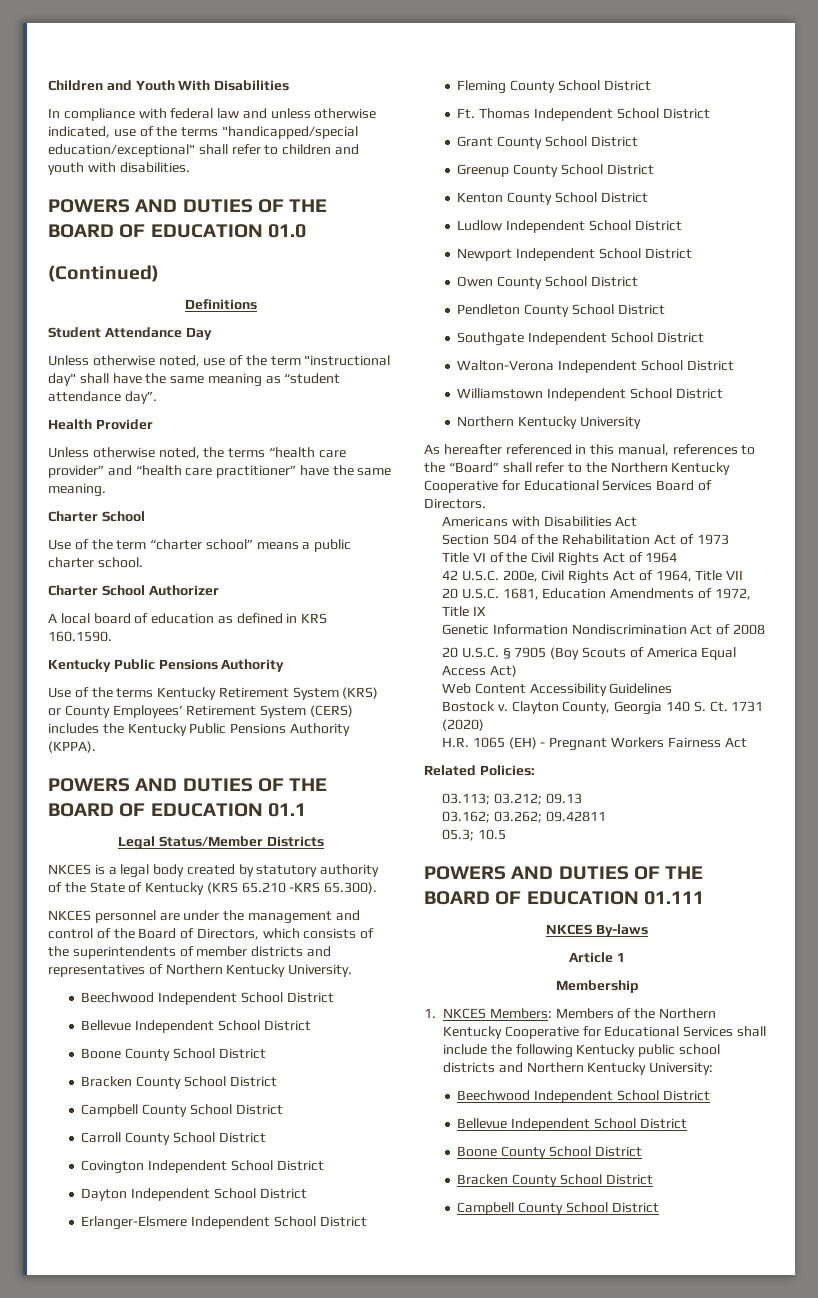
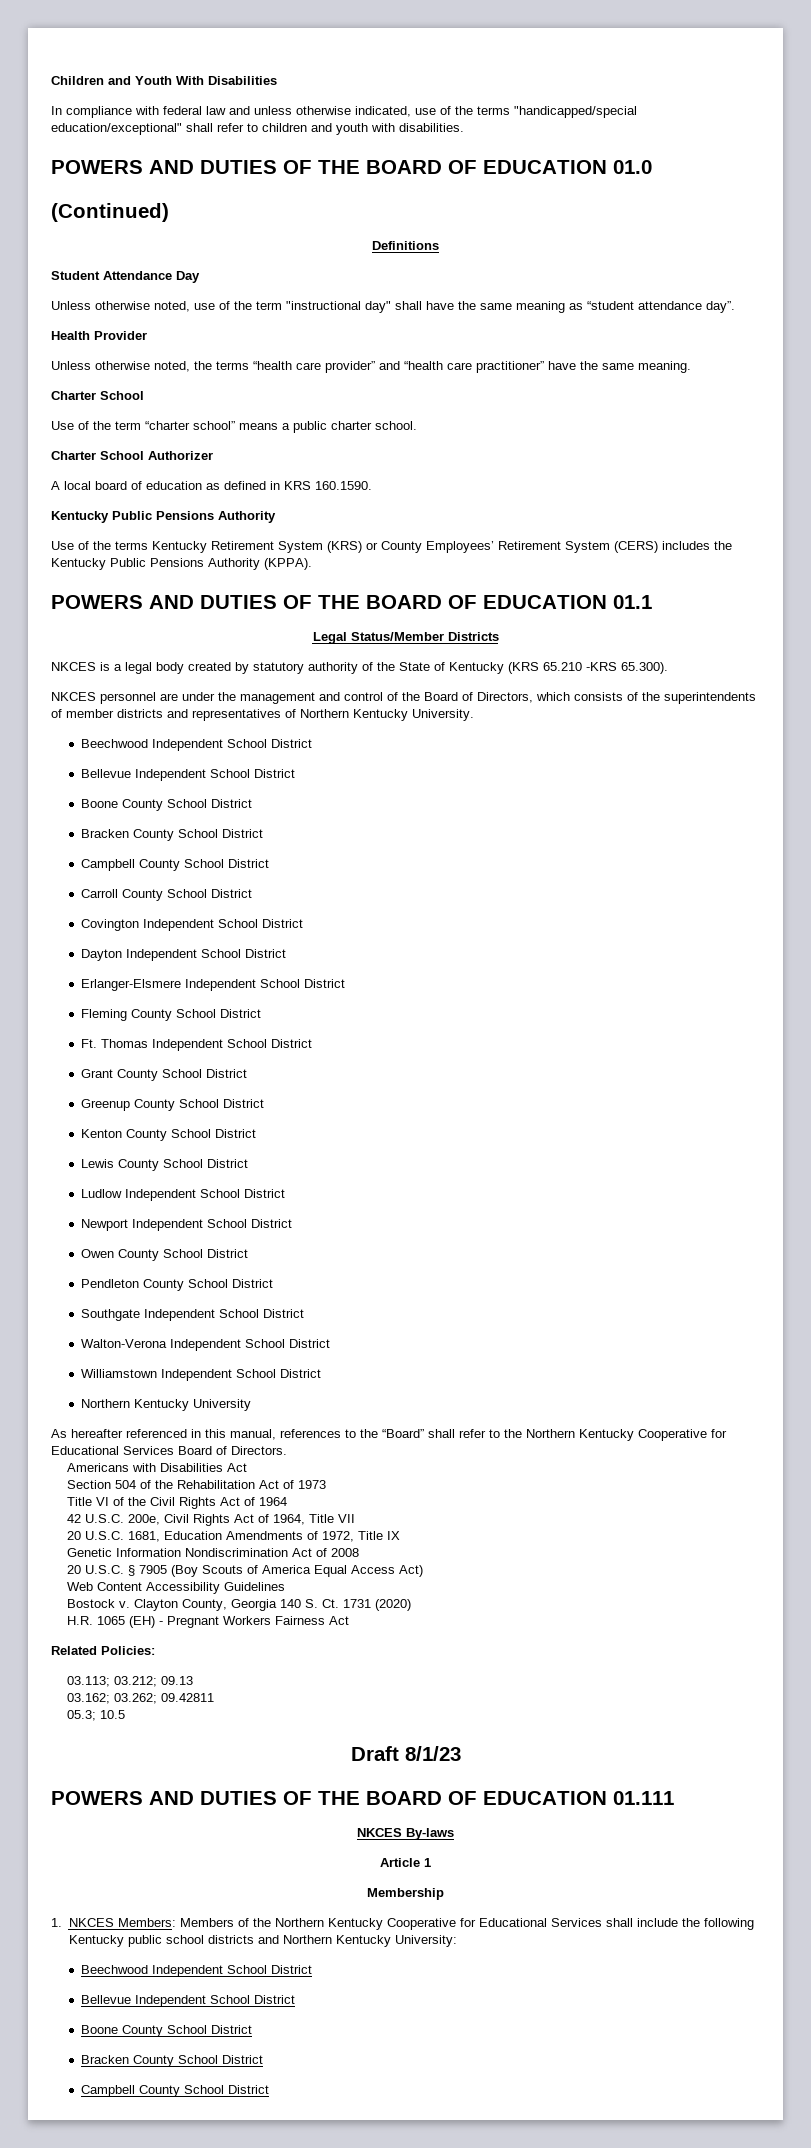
(648, 197) none -> [80,1159,248,1171] // Lewis County School District
(506, 834) none -> [350,1746,461,1761] // Draft 8/1/23

